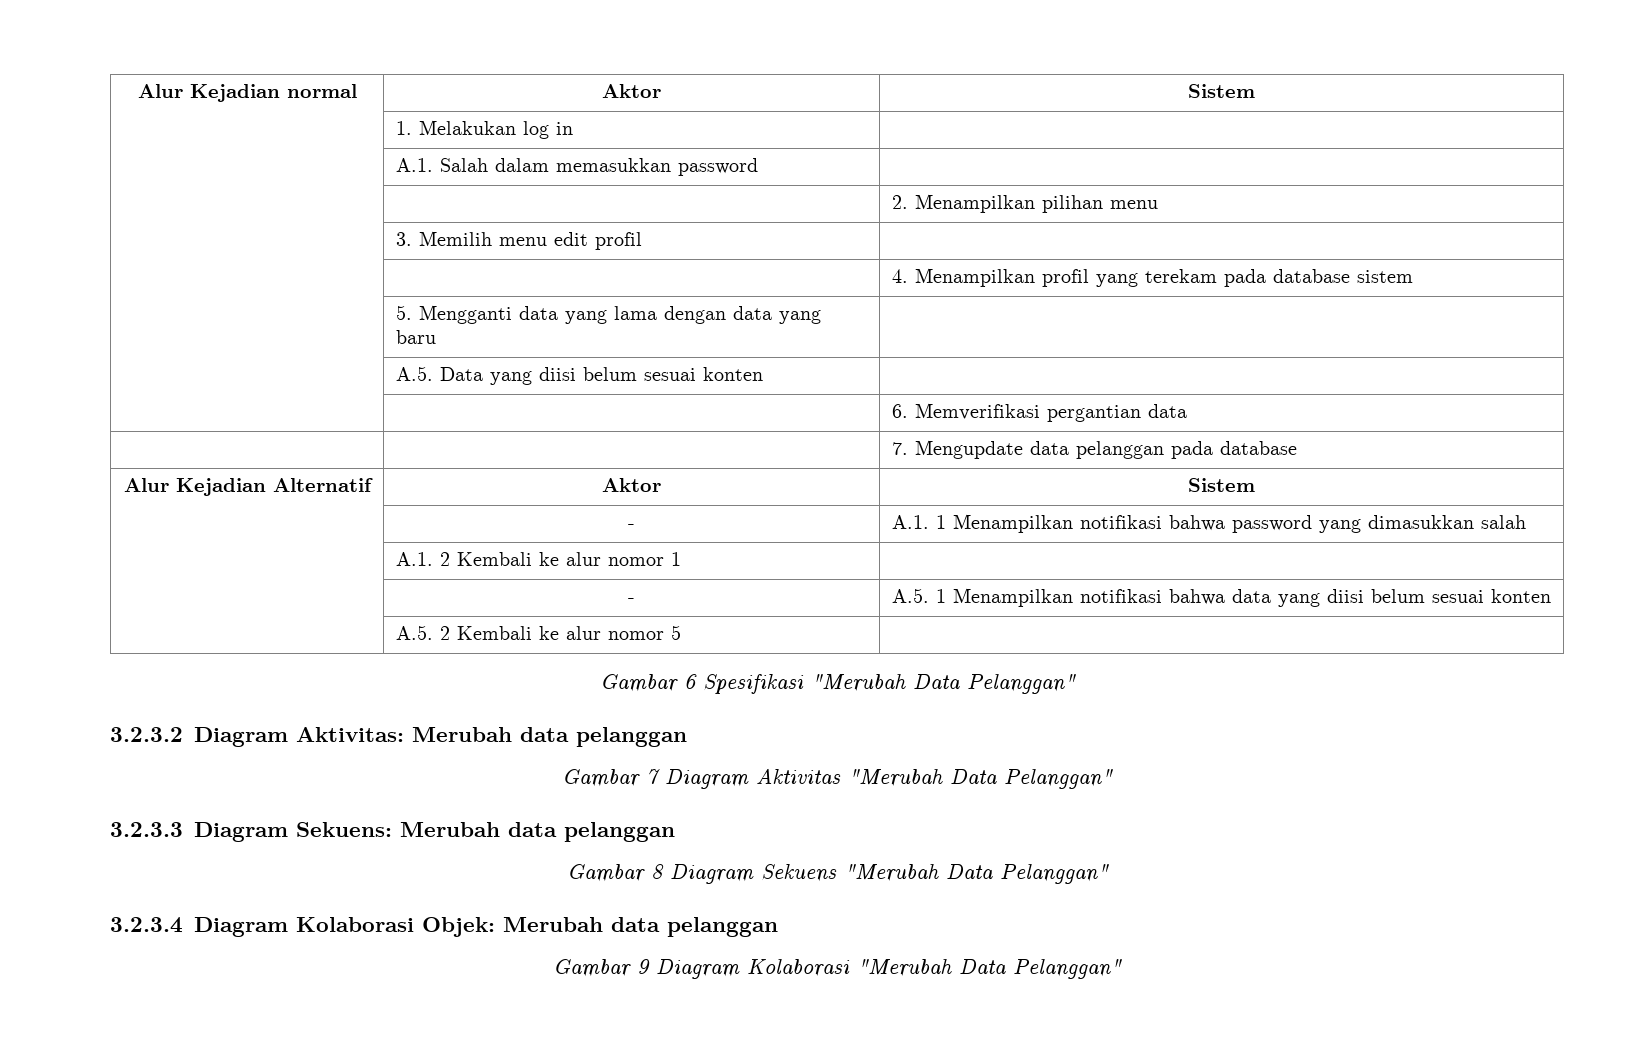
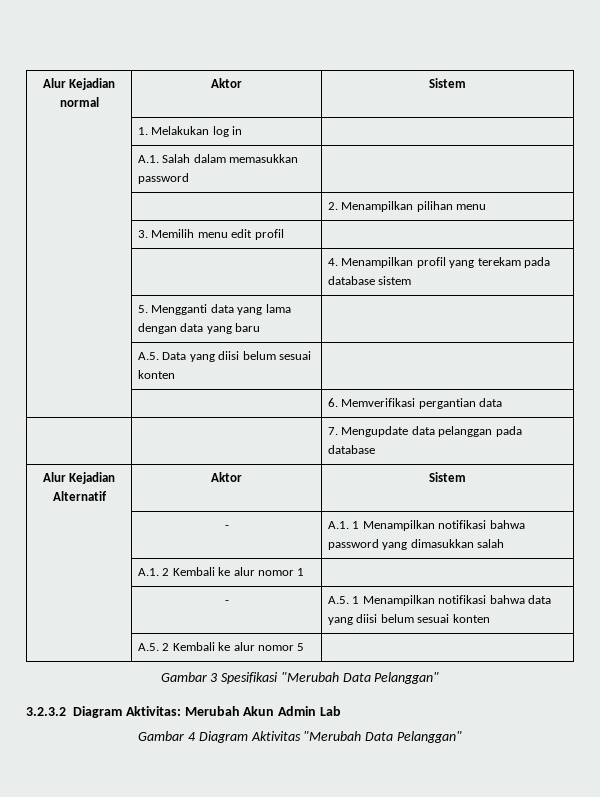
[683,674,697,689] 6 -> [210,673,219,682] 3
[519,727,687,747] [562,769,660,787] data pelanggan // Gambar 7 -> [243,706,341,716] [138,731,196,741] Akun Admin Lab // Gambar 4
[110,822,675,842] [566,864,1109,884] [110,917,778,937] [553,959,1122,979] // 3.2.3.3 Diagram Sekuens: Merubah data pelanggan // Gambar 8 Diagram Sekuens "Merubah Data Pelanggan" // 3.2.3.4 Diagram Kolaborasi Objek: Merubah data pelanggan // Gambar 9 Diagram Kolaborasi "Merubah Data Pelanggan" -> (462, 737) none

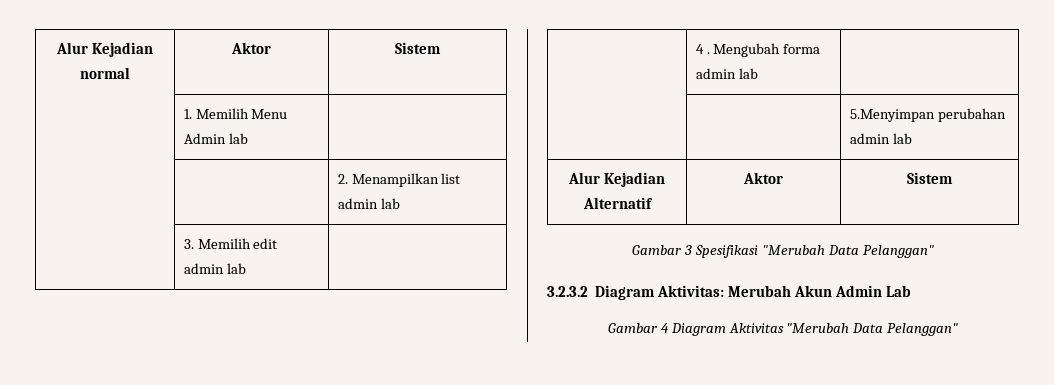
[151,126,243,137] [137,154,299,163] [137,173,189,184] Melakukan log in | // | A.1. Salah dalam memasukkan password -> [195,108,288,119] [183,133,248,144] Memilih Menu Admin lab
[416,201,487,212] pilihan menu -> [441,173,461,184] [337,198,400,209] list admin lab
[197,229,284,240] [327,257,550,268] [327,276,412,285] [137,304,291,315] [137,323,261,334] [137,351,311,362] [137,370,175,379] [327,398,503,409] [327,426,522,437] [327,445,375,454] menu edit profil | // | | 4. Menampilkan profil yang terekam pada database sistem // | 5. Mengganti data yang lama dengan data yang baru | // | A.5. Data yang diisi belum sesuai konten | // | | 6. Memverifikasi pergantian data // | | 7. Mengupdate data pelanggan pada database -> [253,238,278,249] [183,263,246,274] [695,43,821,57] [695,68,758,79] [849,108,1006,122] [849,133,912,144] edit admin lab | // | 4 . Mengubah forma admin lab | // | | 5.Menyimpan perubahan admin lab
[224,525,229,529] [327,520,525,531] [327,539,505,550] [137,567,305,576] [224,600,229,604] [327,595,551,606] [327,614,490,625] [137,642,305,651] // | - | A.1. 1 Menampilkan notifikasi bahwa password yang dimasukkan salah // | A.1. 2 Kembali ke alur nomor 1 | // | - | A.5. 1 Menampilkan notifikasi bahwa data yang diisi belum sesuai konten // | A.5. 2 Kembali ke alur nomor 5 | -> (953, 178) none

